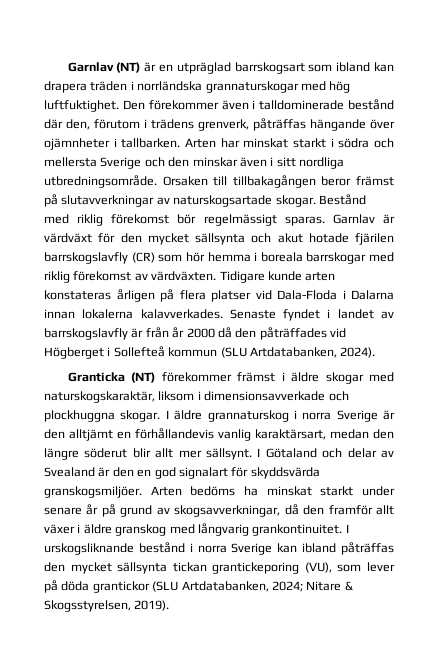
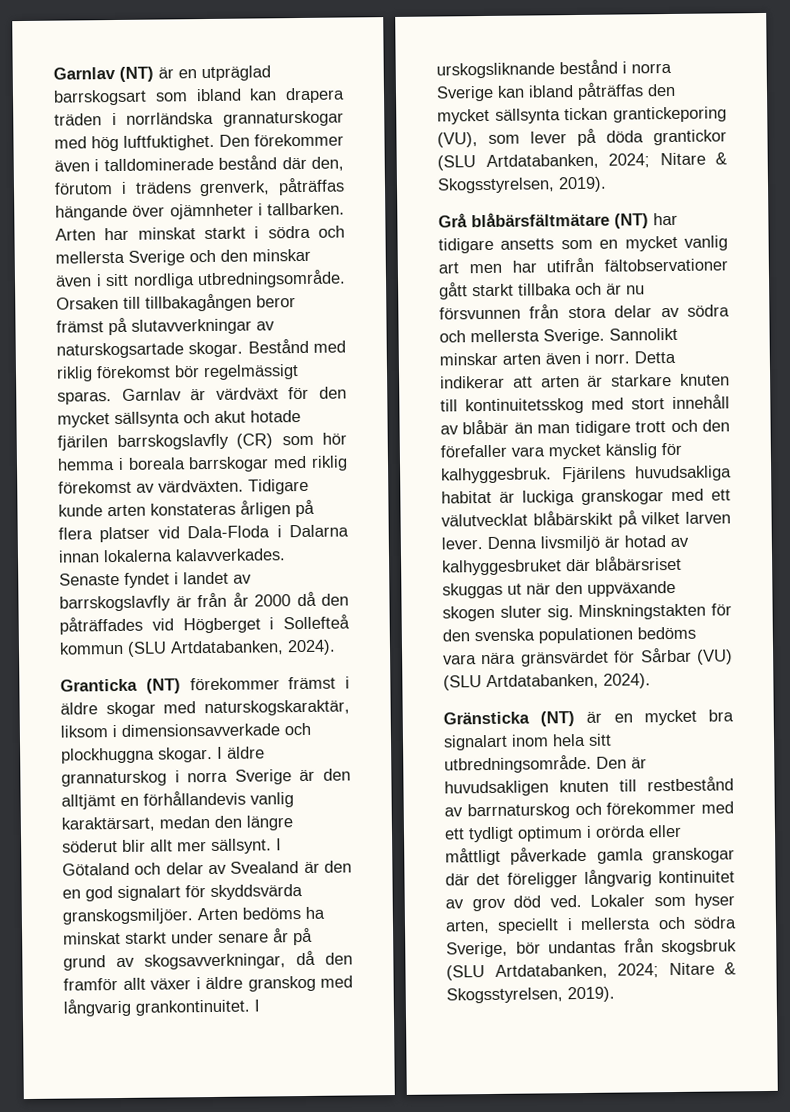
(170, 605) none -> [438,211,678,229] [438,235,728,254] [438,257,728,274] [439,282,645,300] [439,304,730,320] [439,327,678,345] [439,350,676,366] [440,373,730,389] [440,394,730,415] [440,419,730,437] [440,442,682,460] [441,465,732,484] [441,488,731,506] [441,510,731,528] [441,535,689,552] [442,555,682,576] [442,580,676,599] [442,603,732,622] [442,626,696,644] [443,647,733,667] [443,673,651,691] [443,709,734,727] [443,733,612,751] [444,754,647,774] [444,776,734,797] [444,801,734,820] [444,824,682,843] [445,846,735,866] [445,869,735,888] [445,893,735,912] [445,916,737,934] [446,938,737,958] [446,962,736,981] [446,986,615,1004] // Grå blåbärsfältmätare (NT) har tidigare ansetts som en mycket vanlig art men har utifrån fältobservationer gått starkt tillbaka och är nu försvunnen från stora delar av södra och mellersta Sverige. Sannolikt minskar arten även i norr. Detta indikerar att arten är starkare knuten till kontinuitetsskog med stort innehåll av blåbär än man tidigare trott och den förefaller vara mycket känslig för kalhyggesbruk. Fjärilens huvudsakliga habitat är luckiga granskogar med ett välutvecklat blåbärskikt på vilket larven lever. Denna livsmiljö är hotad av kalhyggesbruket där blåbärsriset skuggas ut när den uppväxande skogen sluter sig. Minskningstakten för den svenska populationen bedöms vara nära gränsvärdet för Sårbar (VU) (SLU Artdatabanken, 2024). // Gränsticka (NT) är en mycket bra signalart inom hela sitt utbredningsområde. Den är huvudsakligen knuten till restbestånd av barrnaturskog och förekommer med ett tydligt optimum i orörda eller måttligt påverkade gamla granskogar där det föreligger långvarig kontinuitet av grov död ved. Lokaler som hyser arten, speciellt i mellersta och södra Sverige, bör undantas från skogsbruk (SLU Artdatabanken, 2024; Nitare & Skogsstyrelsen, 2019).

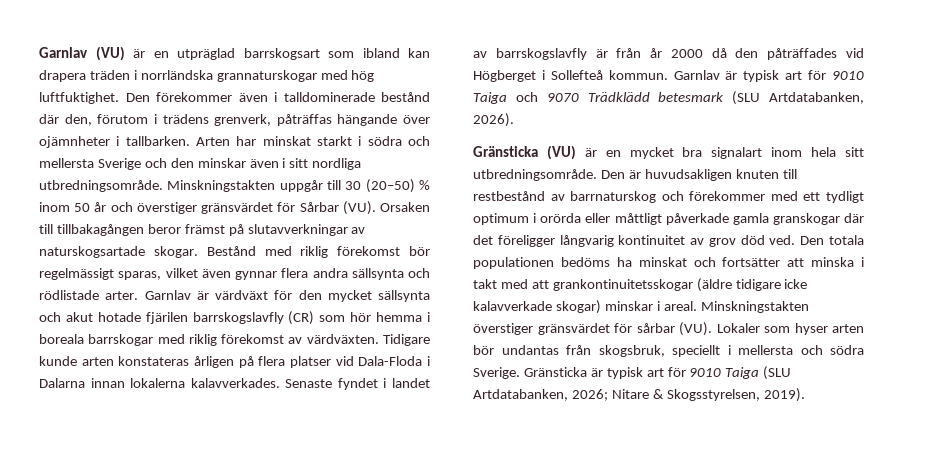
[53,66,154,82] Garnlav (NT) -> [39,46,125,61] Garnlav (VU)
(346, 279) none -> [167,179,430,193] [39,201,376,215] Minskningstakten uppgår till 30 (20–50) % inom 50 år och överstiger gränsvärdet för Sårbar (VU).
[57,391,112,405] sparas. -> [118,268,430,280] [39,290,139,300] sparas, vilket även gynnar flera andra sällsynta och rödlistade arter.
[59,639,336,657] [60,676,350,694] [60,699,350,718] [60,722,311,738] [61,746,265,764] [61,768,351,787] [61,790,294,810] [61,815,293,832] [62,838,282,855] [62,860,352,876] [62,884,303,902] [62,906,325,925] [63,927,313,946] [63,950,353,971] [63,975,353,992] [63,998,260,1017] [436,59,672,79] [436,82,676,102] [437,106,727,125] [437,128,727,148] [437,152,727,171] [437,176,607,194] [438,211,678,229] [438,235,728,254] [438,257,728,274] [439,282,645,300] [439,304,730,320] [439,327,678,345] [439,350,676,366] [440,373,730,389] [440,394,730,415] [440,419,730,437] [440,442,682,460] [441,465,732,484] [441,488,731,506] [441,510,731,528] [441,535,689,552] [442,555,682,576] [442,580,676,599] [442,603,732,622] [442,626,696,644] [443,647,733,667] [443,673,651,691] [443,711,576,727] kommun (SLU Artdatabanken, 2024). // Granticka (NT) förekommer främst i äldre skogar med naturskogskaraktär, liksom i dimensionsavverkade och plockhuggna skogar. I äldre grannaturskog i norra Sverige är den alltjämt en förhållandevis vanlig karaktärsart, medan den längre söderut blir allt mer sällsynt. I Götaland och delar av Svealand är den en god signalart för skyddsvärda granskogsmiljöer. Arten bedöms ha minskat starkt under senare år på grund av skogsavverkningar, då den framför allt växer i äldre granskog med långvarig grankontinuitet. I urskogsliknande bestånd i norra Sverige kan ibland påträffas den mycket sällsynta tickan grantickeporing (VU), som lever på döda grantickor (SLU Artdatabanken, 2024; Nitare & Skogsstyrelsen, 2019). // Grå blåbärsfältmätare (NT) har tidigare ansetts som en mycket vanlig art men har utifrån fältobservationer gått starkt tillbaka och är nu försvunnen från stora delar av södra och mellersta Sverige. Sannolikt minskar arten även i norr. Detta indikerar att arten är starkare knuten till kontinuitetsskog med stort innehåll av blåbär än man tidigare trott och den förefaller vara mycket känslig för kalhyggesbruk. Fjärilens huvudsakliga habitat är luckiga granskogar med ett välutvecklat blåbärskikt på vilket larven lever. Denna livsmiljö är hotad av kalhyggesbruket där blåbärsriset skuggas ut när den uppväxande skogen sluter sig. Minskningstakten för den svenska populationen bedöms vara nära gränsvärdet för Sårbar (VU) (SLU Artdatabanken, 2024). // Gränsticka (NT) -> [608,70,865,82] [473,91,864,105] [473,113,514,127] [473,145,576,160] kommun. Garnlav är typisk art för 9010 Taiga och 9070 Trädklädd betesmark (SLU Artdatabanken, 2026). // Gränsticka (VU)
[590,893,735,909] [445,920,490,934] Lokaler som hyser arten, -> [800,235,864,245] [473,257,864,269] [473,278,808,292] [473,300,809,314] [473,322,864,336] [473,345,665,357] Den totala populationen bedöms ha minskat och fortsätter att minska i takt med att grankontinuitetsskogar (äldre tidigare icke kalavverkade skogar) minskar i areal. Minskningstakten överstiger gränsvärdet för sårbar (VU). Lokaler som hyser arten bör undantas från skogsbruk,
[446,938,737,958] [446,963,659,981] Sverige, bör undantas från skogsbruk (SLU Artdatabanken, 2024; -> [473,366,792,380] [473,389,608,401] Sverige. Gränsticka är typisk art för 9010 Taiga (SLU Artdatabanken, 2026;

